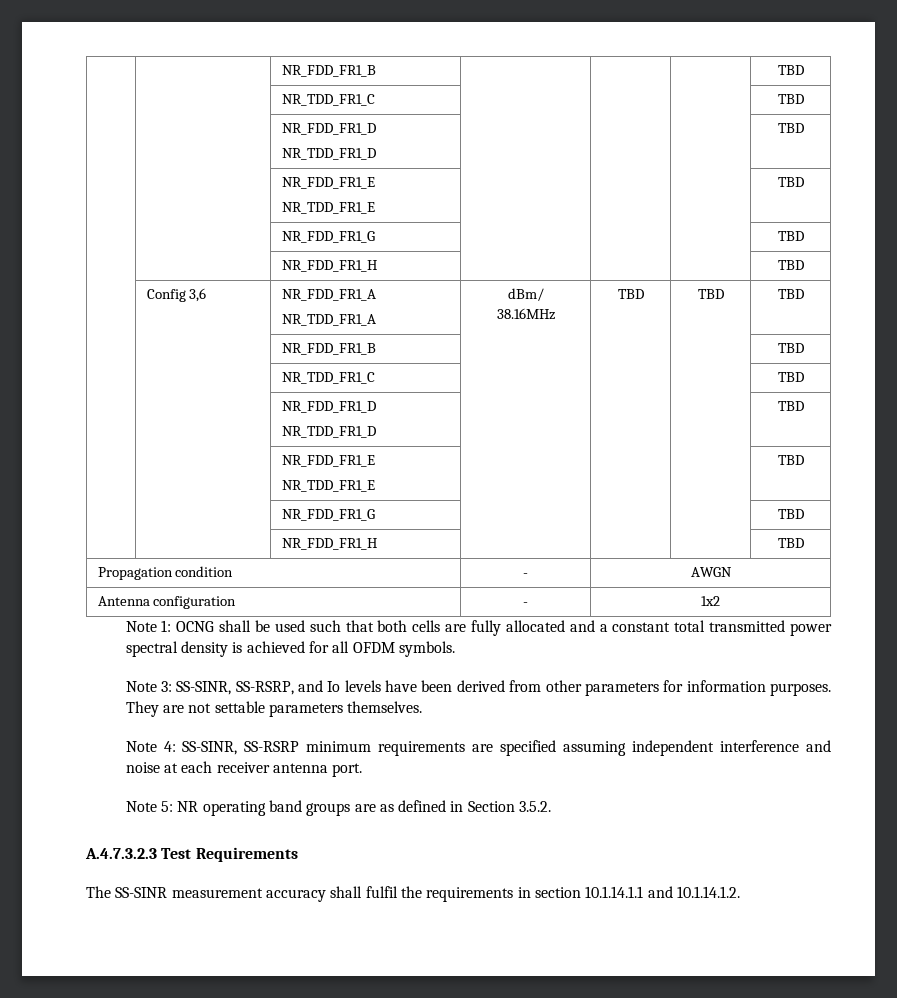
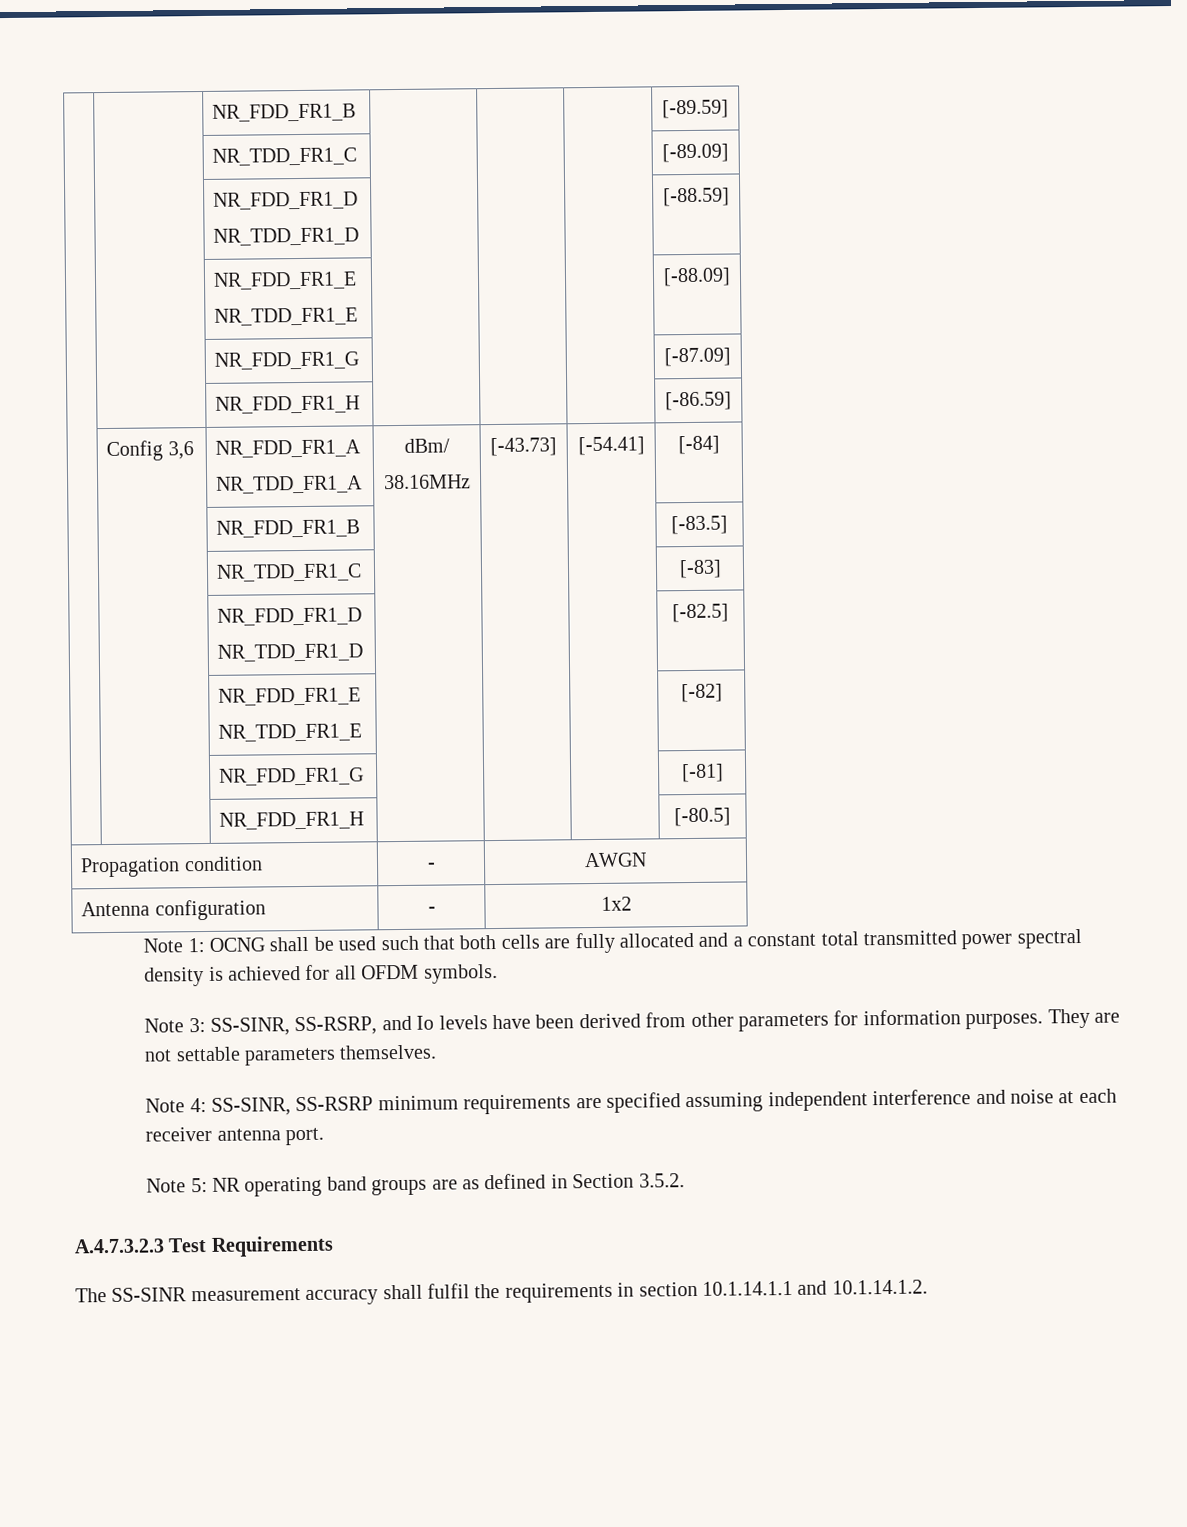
[281,65,376,77] [777,65,804,75] [281,94,375,106] [777,94,804,104] [281,123,376,135] [281,148,376,160] [777,123,804,133] [281,177,375,189] [281,202,375,214] [777,177,804,187] [281,231,375,243] [777,231,804,241] [281,260,377,272] [777,260,804,270] | | NR_FDD_FR1_B | | | | TBD // | | NR_TDD_FR1_C | | | | TBD // | | NR_FDD_FR1_D // NR_TDD_FR1_D | | | | TBD // | | NR_FDD_FR1_E // NR_TDD_FR1_E | | | | TBD // | | NR_FDD_FR1_G | | | | TBD // | | NR_FDD_FR1_H | | | | TBD -> [212,103,357,122] [662,99,729,119] [212,147,358,166] [662,143,729,163] [213,191,359,210] [213,227,360,246] [663,187,730,207] [213,271,358,290] [214,307,359,326] [663,267,731,287] [214,351,360,370] [664,347,731,367] [215,395,361,414] [665,391,732,411] | | NR_FDD_FR1_B | | | | [-89.59] // | | NR_TDD_FR1_C | | | | [-89.09] // | | NR_FDD_FR1_D // NR_TDD_FR1_D | | | | [-88.59] // | | NR_FDD_FR1_E // NR_TDD_FR1_E | | | | [-88.09] // | | NR_FDD_FR1_G | | | | [-87.09] // | | NR_FDD_FR1_H | | | | [-86.59]
[617,289,644,299] [697,289,724,299] [777,289,804,299] [281,343,376,355] [777,343,804,353] [281,372,375,384] [777,372,804,382] [281,401,376,413] [281,426,376,438] [777,401,804,411] [281,455,375,467] [281,480,375,492] [777,455,804,465] [281,509,375,521] [777,509,804,519] [281,538,377,550] [777,538,804,548] TBD | TBD | TBD // | | NR_FDD_FR1_B | | | | TBD // | | NR_TDD_FR1_C | | | | TBD // | | NR_FDD_FR1_D // NR_TDD_FR1_D | | | | TBD // | | NR_FDD_FR1_E // NR_TDD_FR1_E | | | | TBD // | | NR_FDD_FR1_G | | | | TBD // | | NR_FDD_FR1_H | | | | TBD -> [490,437,557,457] [577,436,645,456] [677,435,720,455] [216,519,361,538] [671,515,728,535] [216,563,363,582] [678,559,722,579] [217,607,363,626] [217,643,364,662] [672,603,729,623] [218,687,362,706] [218,723,363,742] [680,683,723,703] [219,767,365,786] [681,763,724,783] [219,811,365,830] [674,807,731,827] [-43.73] | [-54.41] | [-84] // | | NR_FDD_FR1_B | | | | [-83.5] // | | NR_TDD_FR1_C | | | | [-83] // | | NR_FDD_FR1_D // NR_TDD_FR1_D | | | | [-82.5] // | | NR_FDD_FR1_E // NR_TDD_FR1_E | | | | [-82] // | | NR_FDD_FR1_G | | | | [-81] // | | NR_FDD_FR1_H | | | | [-80.5]

